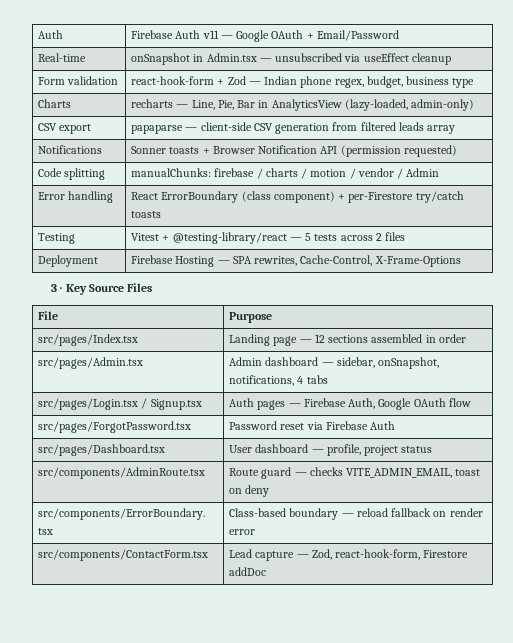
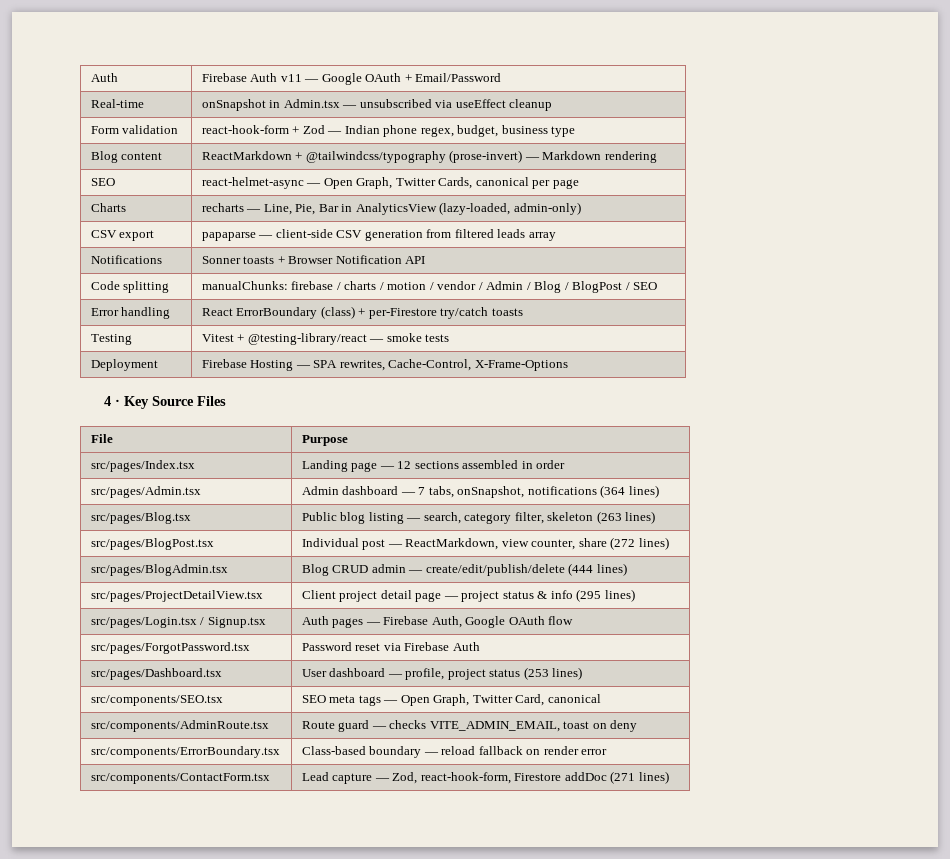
(475, 83) none -> [90,151,163,163] [201,150,657,163] [90,178,115,186] [201,177,579,189] // Blog content | ReactMarkdown + @tailwindcss/typography (prose-invert) — Markdown rendering // SEO | react-helmet-async — Open Graph, Twitter Cards, canonical per page
[340,145,457,157] (permission requested) -> (426, 260) none
(440, 172) none -> [526,281,658,293] / Blog / BlogPost / SEO
[241,191,335,203] (class component) -> [320,306,355,319] (class)
[305,233,312,241] 5 -> [386,333,422,342] smoke
[340,232,406,241] across 2 files -> (450, 338) none
[51,284,58,292] 3 -> [103,396,111,406] 4
[336,357,440,369] [229,375,328,386] sidebar, onSnapshot, notifications, 4 tabs -> [418,485,659,498] [90,512,191,524] [301,511,656,524] [90,538,214,550] [301,537,669,550] [90,564,228,576] [301,563,627,576] [90,590,263,602] [301,589,635,602] 7 tabs, onSnapshot, notifications (364 lines) // src/pages/Blog.tsx | Public blog listing — search, category filter, skeleton (263 lines) // src/pages/BlogPost.tsx | Individual post — ReactMarkdown, view counter, share (272 lines) // src/pages/BlogAdmin.tsx | Blog CRUD admin — create/edit/publish/delete (444 lines) // src/pages/ProjectDetailView.tsx | Client project detail page — project status & info (295 lines)
(433, 449) none -> [523,667,583,680] [90,695,223,706] [301,694,601,706] (253 lines) // src/components/SEO.tsx | SEO meta tags — Open Graph, Twitter Card, canonical
(267, 571) none -> [610,771,669,784] (271 lines)

